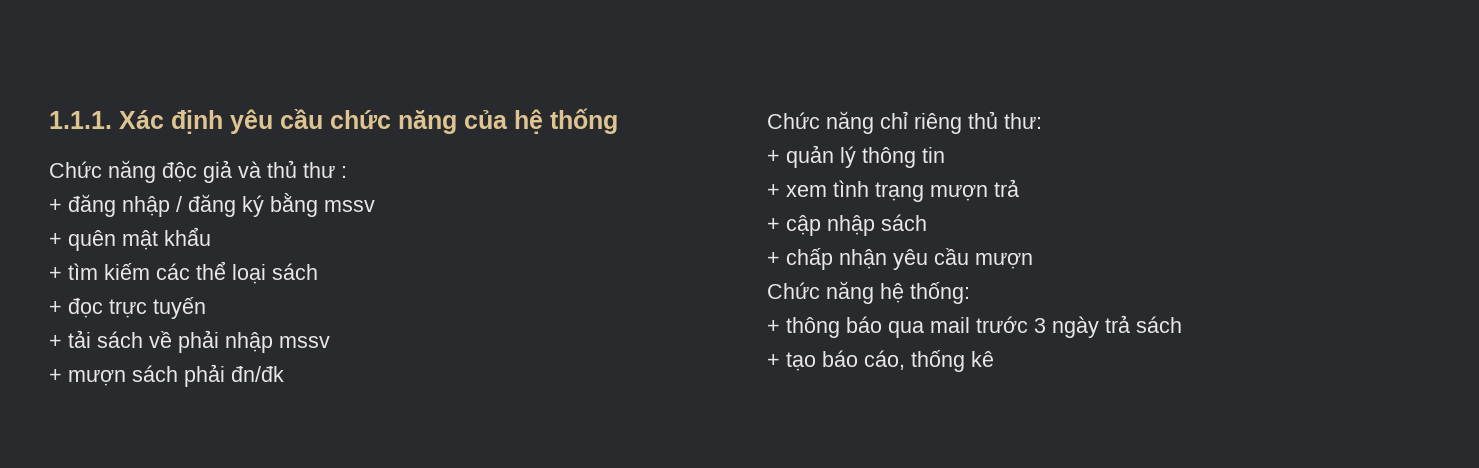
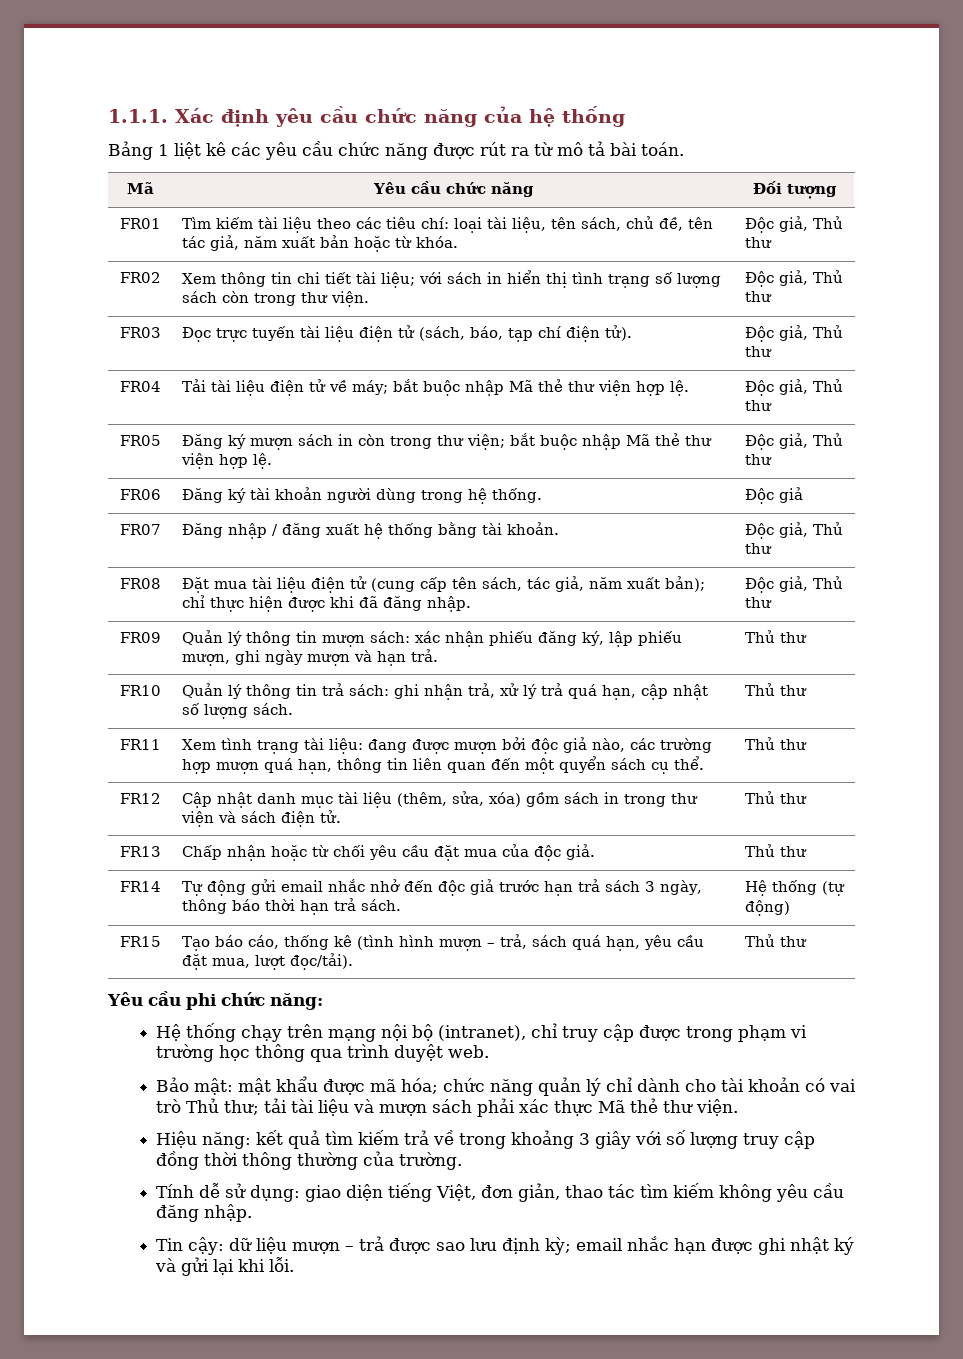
[49,160,347,183] [49,193,375,217] [49,227,211,251] [49,261,318,284] [49,297,206,319] [49,330,330,353] [49,364,284,387] [767,111,1042,134] [767,145,945,168] [767,179,1019,202] [767,214,927,236] [767,248,1033,270] [767,281,970,304] [767,315,1182,338] [767,350,994,372] Chức năng độc giả và thủ thư : // + đăng nhập / đăng ký bằng mssv // + quên mật khẩu // + tìm kiếm các thể loại sách // + đọc trực tuyến // + tải sách về phải nhập mssv // + mượn sách phải đn/đk // Chức năng chỉ riêng thủ thư: // + quản lý thông tin // + xem tình trạng mượn trả // + cập nhập sách // + chấp nhận yêu cầu mượn // Chức năng hệ thống: // + thông báo qua mail trước 3 ngày trả sách // + tạo báo cáo, thống kê -> [108,141,684,160] [126,182,154,194] [372,181,534,197] [753,181,837,199] [119,218,161,229] [181,216,713,233] [181,235,458,252] [744,216,843,233] [744,237,772,248] [119,272,161,283] [181,270,721,288] [181,291,369,307] [744,270,843,287] [744,291,772,302] [119,327,161,338] [181,325,632,342] [744,325,843,342] [744,346,772,357] [119,381,161,392] [181,379,689,396] [744,379,843,396] [744,400,772,411] [119,435,161,446] [181,433,712,450] [180,453,272,469] [744,433,843,450] [744,454,772,465] [119,489,161,500] [181,487,542,504] [744,487,803,504] [119,524,161,535] [181,522,559,539] [744,522,843,539] [744,543,772,554] [119,578,161,589] [181,576,705,593] [181,595,471,612] [744,576,843,593] [744,597,772,608] [119,632,161,643] [181,630,682,647] [181,649,438,666] [744,630,807,643] [119,685,161,696] [181,683,708,700] [181,703,293,719] [744,683,807,696] [119,739,161,750] [181,737,712,754] [181,756,704,774] [744,737,807,750] [119,793,161,804] [181,791,698,808] [180,810,341,827] [744,791,807,804] [119,846,161,857] [181,844,595,861] [744,844,807,857] [119,881,161,892] [181,879,702,896] [181,898,401,915] [744,880,845,896] [744,900,790,916] [119,936,161,947] [181,934,704,951] [181,953,353,970] [744,934,807,947] [107,991,323,1010] [155,1023,807,1042] [155,1044,489,1062] [155,1076,856,1096] [155,1098,738,1117] [155,1130,815,1149] [155,1151,462,1170] [155,1183,844,1202] [155,1204,252,1222] [155,1236,854,1255] [154,1257,294,1276] Bảng 1 liệt kê các yêu cầu chức năng được rút ra từ mô tả bài toán. // Mã | Yêu cầu chức năng | Đối tượng // FR01 | Tìm kiếm tài liệu theo các tiêu chí: loại tài liệu, tên sách, chủ đề, tên tác giả, năm xuất bản hoặc từ khóa. | Độc giả, Thủ thư // FR02 | Xem thông tin chi tiết tài liệu; với sách in hiển thị tình trạng số lượng sách còn trong thư viện. | Độc giả, Thủ thư // FR03 | Đọc trực tuyến tài liệu điện tử (sách, báo, tạp chí điện tử). | Độc giả, Thủ thư // FR04 | Tải tài liệu điện tử về máy; bắt buộc nhập Mã thẻ thư viện hợp lệ. | Độc giả, Thủ thư // FR05 | Đăng ký mượn sách in còn trong thư viện; bắt buộc nhập Mã thẻ thư viện hợp lệ. | Độc giả, Thủ thư // FR06 | Đăng ký tài khoản người dùng trong hệ thống. | Độc giả // FR07 | Đăng nhập / đăng xuất hệ thống bằng tài khoản. | Độc giả, Thủ thư // FR08 | Đặt mua tài liệu điện tử (cung cấp tên sách, tác giả, năm xuất bản); chỉ thực hiện được khi đã đăng nhập. | Độc giả, Thủ thư // FR09 | Quản lý thông tin mượn sách: xác nhận phiếu đăng ký, lập phiếu mượn, ghi ngày mượn và hạn trả. | Thủ thư // FR10 | Quản lý thông tin trả sách: ghi nhận trả, xử lý trả quá hạn, cập nhật số lượng sách. | Thủ thư // FR11 | Xem tình trạng tài liệu: đang được mượn bởi độc giả nào, các trường hợp mượn quá hạn, thông tin liên quan đến một quyển sách cụ thể. | Thủ thư // FR12 | Cập nhật danh mục tài liệu (thêm, sửa, xóa) gồm sách in trong thư viện và sách điện tử. | Thủ thư // FR13 | Chấp nhận hoặc từ chối yêu cầu đặt mua của độc giả. | Thủ thư // FR14 | Tự động gửi email nhắc nhở đến độc giả trước hạn trả sách 3 ngày, thông báo thời hạn trả sách. | Hệ thống (tự động) // FR15 | Tạo báo cáo, thống kê (tình hình mượn – trả, sách quá hạn, yêu cầu đặt mua, lượt đọc/tải). | Thủ thư // Yêu cầu phi chức năng: // Hệ thống chạy trên mạng nội bộ (intranet), chỉ truy cập được trong phạm vi trường học thông qua trình duyệt web. // Bảo mật: mật khẩu được mã hóa; chức năng quản lý chỉ dành cho tài khoản có vai trò Thủ thư; tải tài liệu và mượn sách phải xác thực Mã thẻ thư viện. // Hiệu năng: kết quả tìm kiếm trả về trong khoảng 3 giây với số lượng truy cập đồng thời thông thường của trường. // Tính dễ sử dụng: giao diện tiếng Việt, đơn giản, thao tác tìm kiếm không yêu cầu đăng nhập. // Tin cậy: dữ liệu mượn – trả được sao lưu định kỳ; email nhắc hạn được ghi nhật ký và gửi lại khi lỗi.

